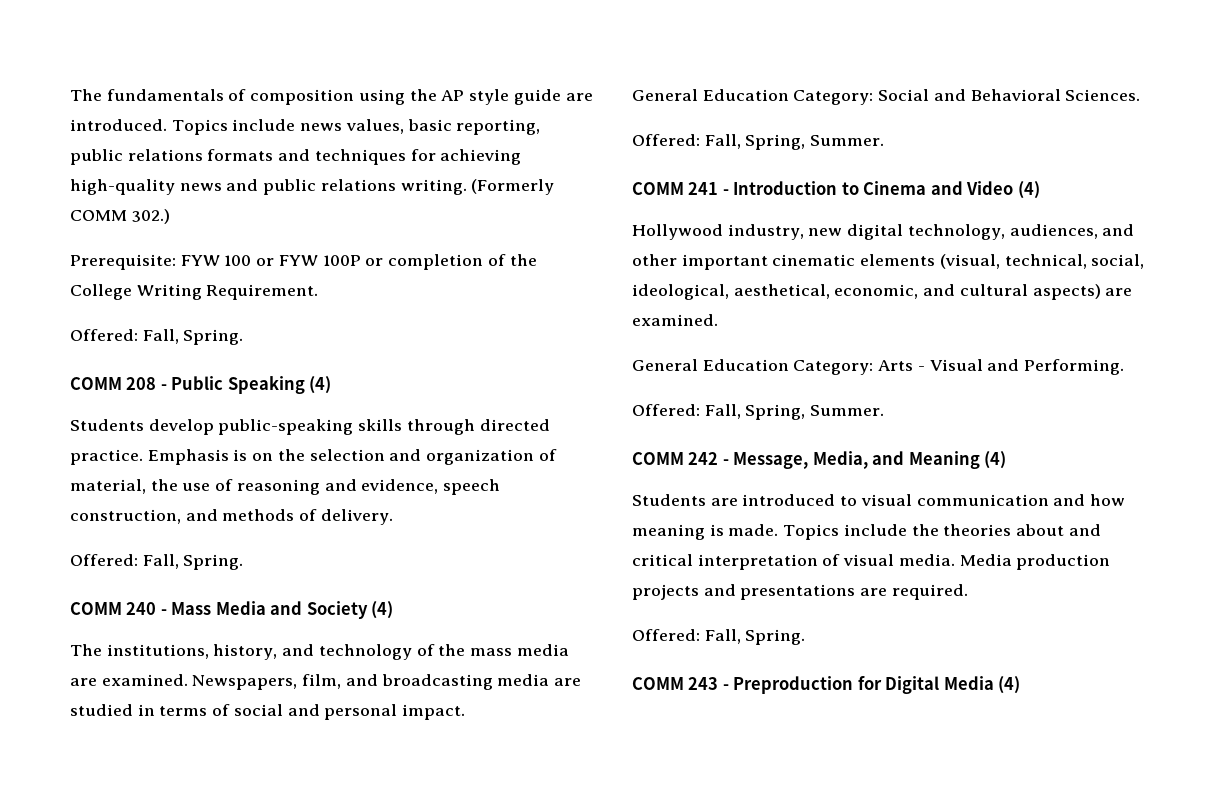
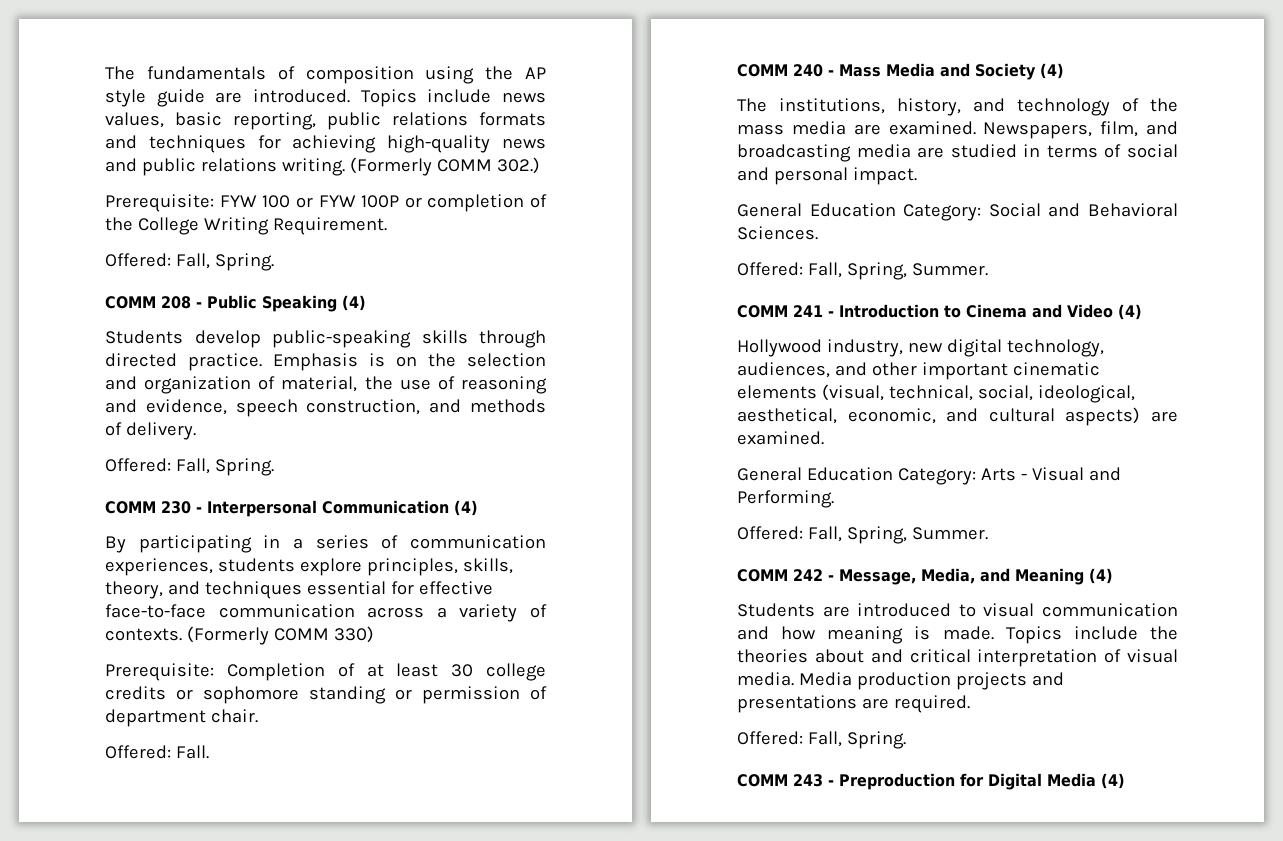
(244, 562) none -> [105,500,478,517] [105,535,546,553] [105,558,513,576] [105,581,493,599] [105,604,547,622] [105,626,374,645] [105,663,546,681] [105,686,547,704] [105,709,258,727] [105,745,209,759] // COMM 230 - Interpersonal Communication (4) // By participating in a series of communication experiences, students explore principles, skills, theory, and techniques essential for effective face-to-face communication across a variety of contexts. (Formerly COMM 330) // Prerequisite: Completion of at least 30 college credits or sophomore standing or permission of department chair. // Offered: Fall.

